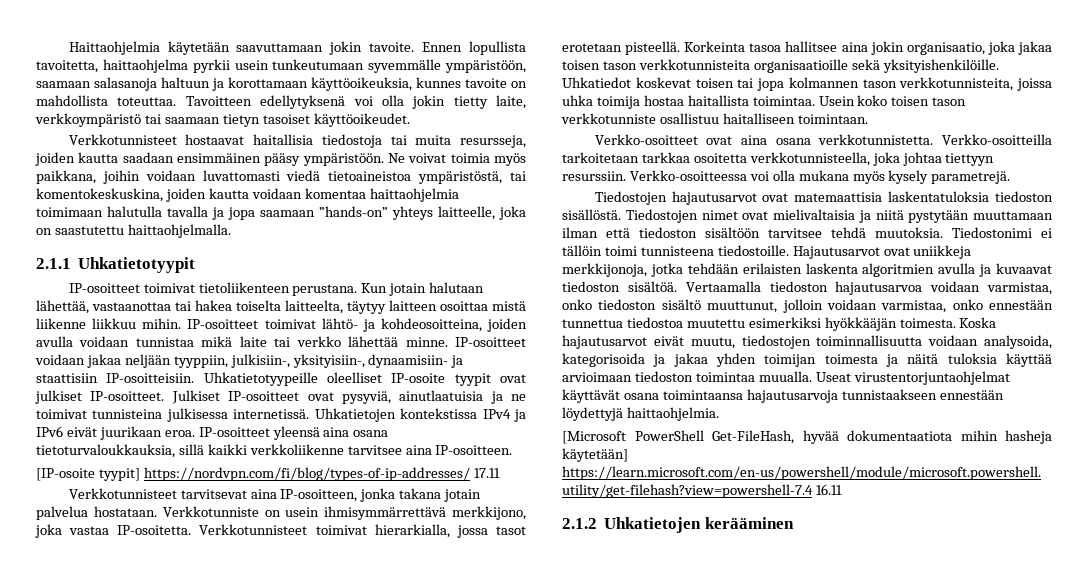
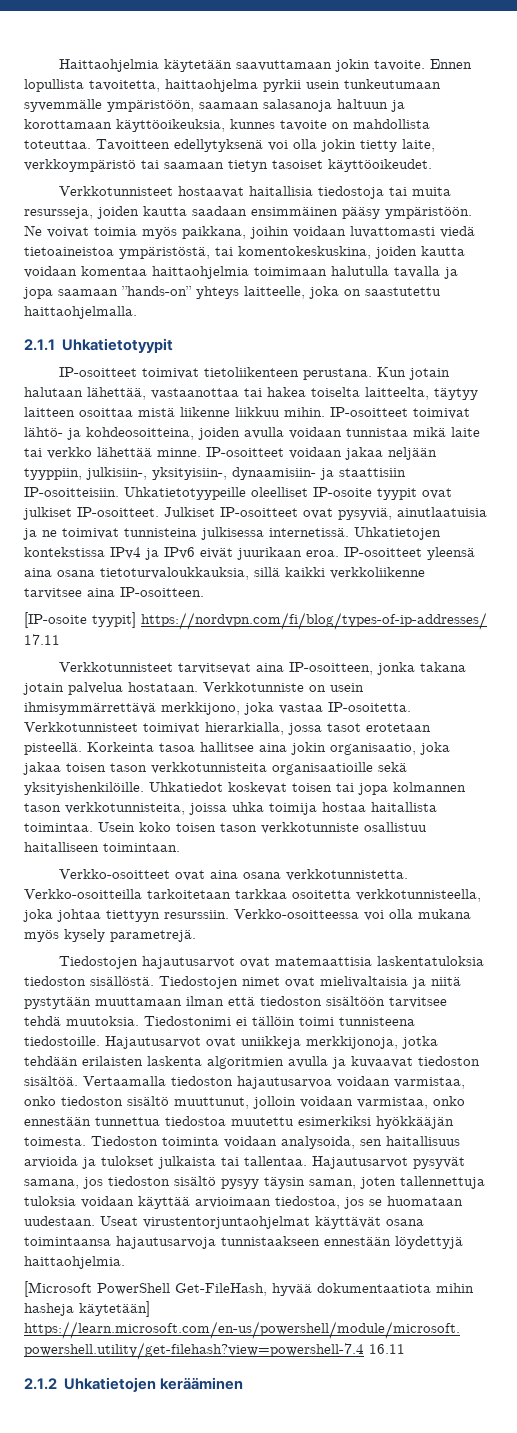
[959,317,997,328] [562,335,1052,349] [562,353,1052,367] [562,371,812,382] Koska hajautusarvot eivät muutu, tiedostojen toiminnallisuutta voidaan analysoida, kategorisoida ja jakaa yhden toimijan toimesta ja näitä tuloksia käyttää arvioimaan tiedoston toimintaa muualla. -> [91,1136,460,1149] [24,1156,465,1169] [24,1176,485,1189] [24,1196,463,1209] [24,1216,95,1226] Tiedoston toiminta voidaan analysoida, sen haitallisuus arvioida ja tulokset julkaista tai tallentaa. Hajautusarvot pysyvät samana, jos tiedoston sisältö pysyy täysin saman, joten tallennettuja tuloksia voidaan käyttää arvioimaan tiedostoa, jos se huomataan uudestaan.

